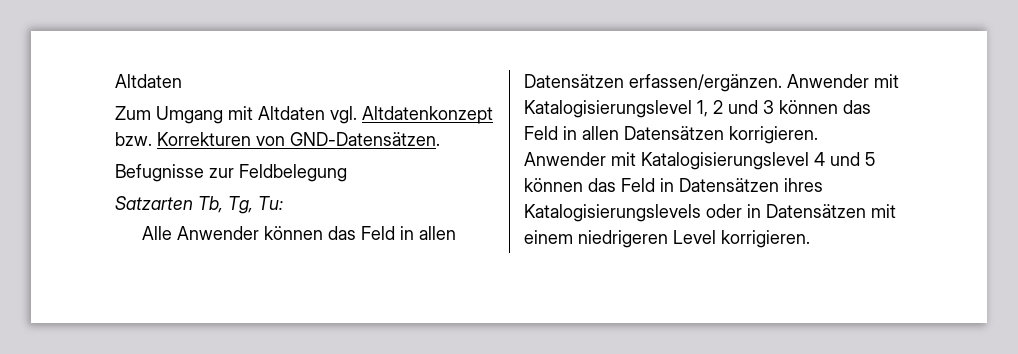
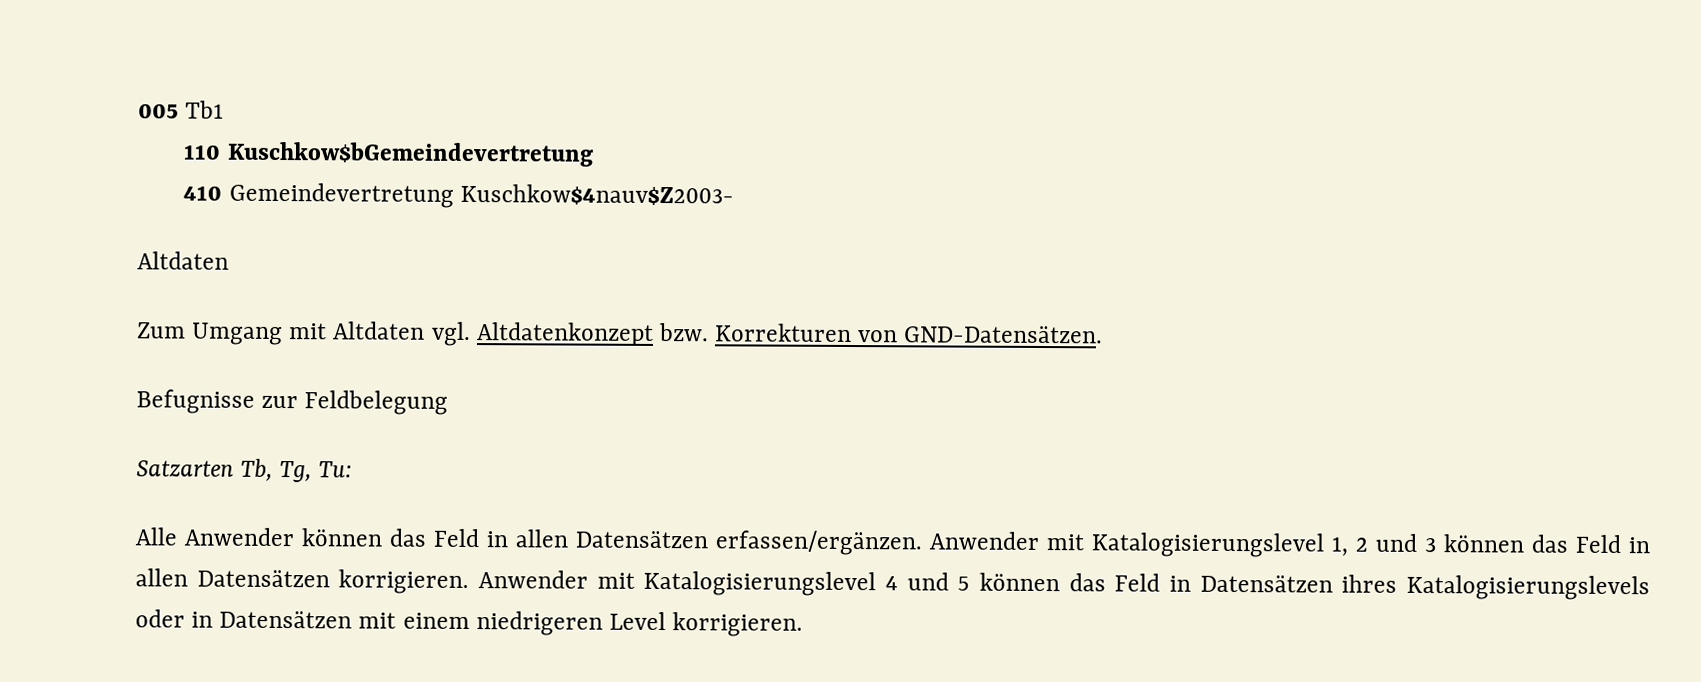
(115, 81) none -> [138,100,225,119] [183,141,594,167] [183,182,734,208] 005 Tb1 // 110 Kuschkow$bGemeindevertretung // 410 Gemeindevertretung Kuschkow$4nauv$Z2003- //

